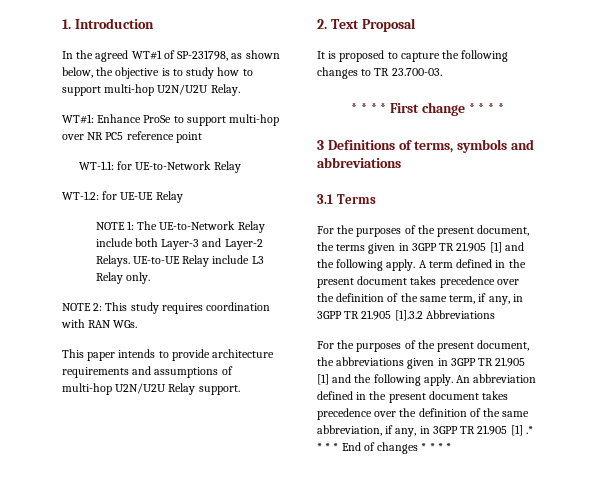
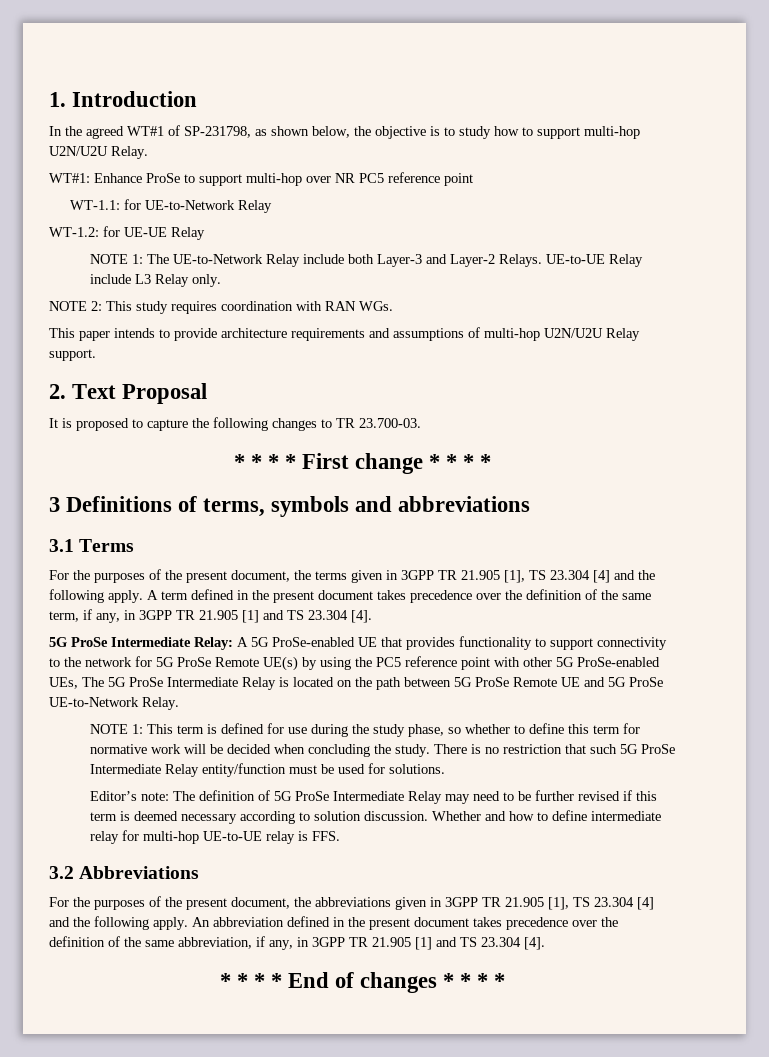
[489,242,502,253] [1] -> [504,570,610,583] [1], TS 23.304 [4]
[394,310,423,321] [1].3.2 -> [242,610,372,623] [49,636,667,650] [49,656,660,671] [49,677,663,690] [49,697,179,710] [90,723,641,737] [90,744,676,757] [90,763,446,777] [90,790,658,804] [90,810,662,824] [90,830,341,844] [49,866,74,879] [1] and TS 23.304 [4]. // 5G ProSe Intermediate Relay: A 5G ProSe-enabled UE that provides functionality to support connectivity to the network for 5G ProSe Remote UE(s) by using the PC5 reference point with other 5G ProSe-enabled UEs, The 5G ProSe Intermediate Relay is located on the path between 5G ProSe Remote UE and 5G ProSe UE-to-Network Relay. // NOTE 1: This term is defined for use during the study phase, so whether to define this term for normative work will be decided when concluding the study. There is no restriction that such 5G ProSe Intermediate Relay entity/function must be used for solutions. // Editor’s note: The definition of 5G ProSe Intermediate Relay may need to be further revised if this term is deemed necessary according to solution discussion. Whether and how to define intermediate relay for multi-hop UE-to-UE relay is FFS. // 3.2
[317,374,329,385] [1] -> [548,897,654,910] [1], TS 23.304 [4]
[525,426,533,434] .* -> [436,937,545,950] [219,973,231,988] and TS 23.304 [4]. // *

